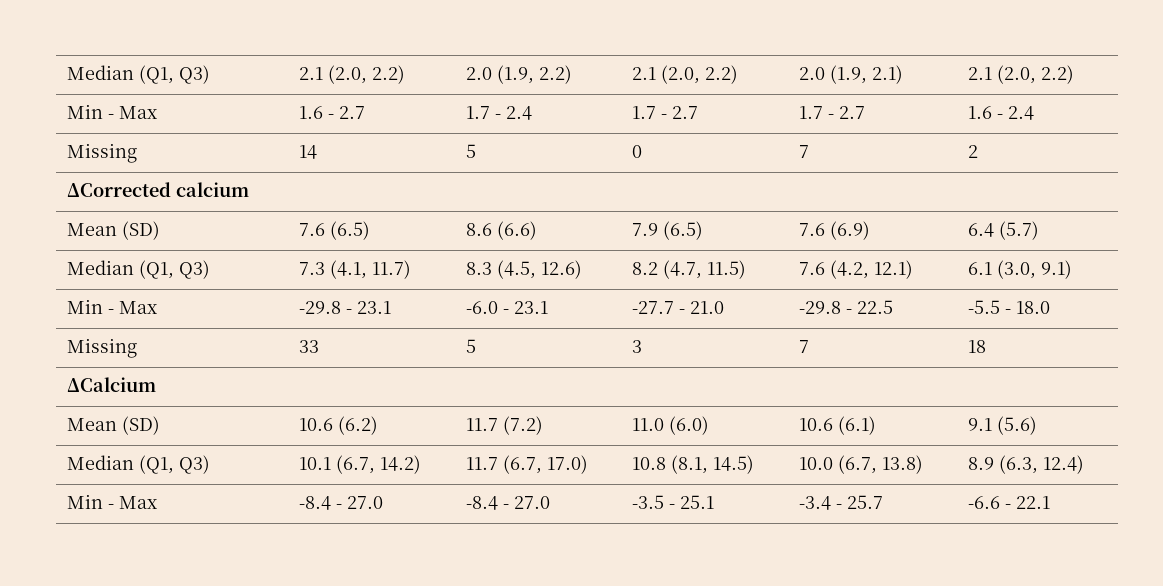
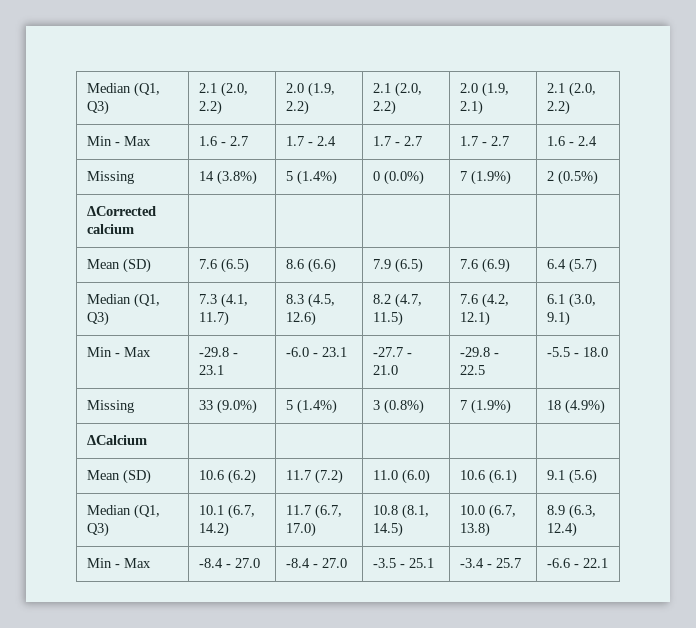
[465,144,476,158] | 5 -> [216,170,257,185] [285,170,337,185] (3.8%) | 5 (1.4%)
[798,145,809,158] | 7 -> [383,170,424,185] [459,170,511,185] (0.0%) | 7 (1.9%)
(978, 151) none -> [557,170,598,185] (0.5%)
[465,339,476,353] | 5 -> [216,399,257,414] [285,399,337,414] (9.0%) | 5 (1.4%)
[798,340,809,353] | 7 -> [383,399,424,414] [459,399,511,414] (0.8%) | 7 (1.9%)
(986, 346) none -> [564,399,605,414] (4.9%)

